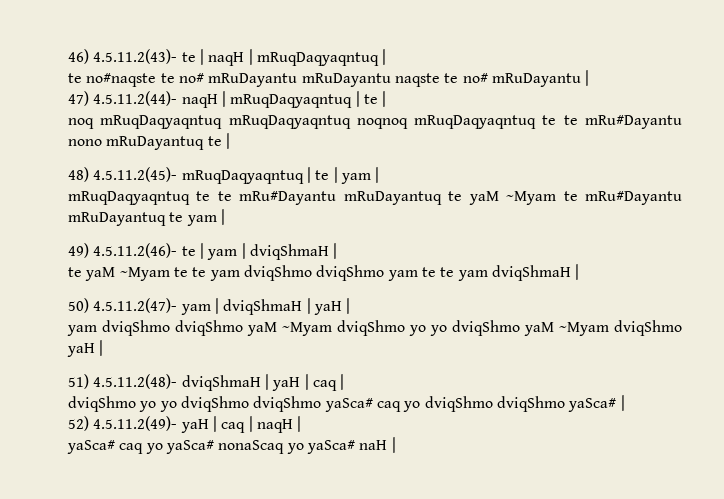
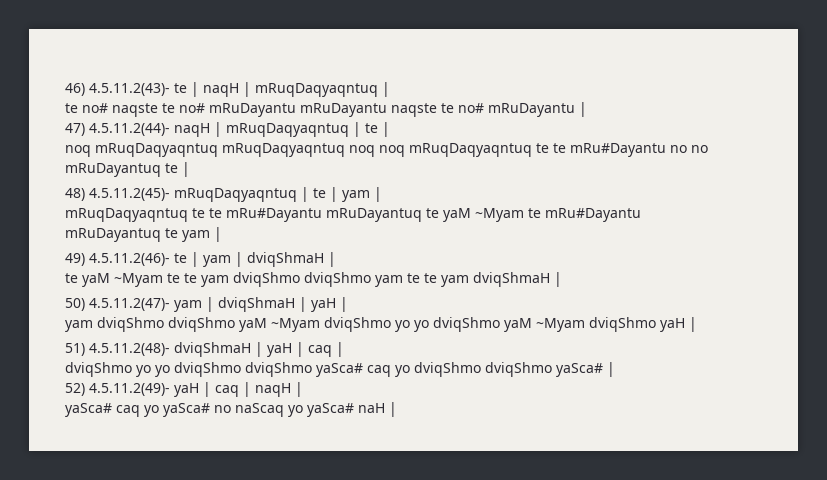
[86,73,157,87] no#naqste -> [82,103,158,117] no# naqste
[356,115,682,129] [68,139,102,146] noqnoq mRuqDaqyaqntuq te te mRu#Dayantu nono -> [349,143,708,157] noq noq mRuqDaqyaqntuq te te mRu#Dayantu no no
[218,440,285,454] nonaScaq -> [214,403,284,417] no naScaq

